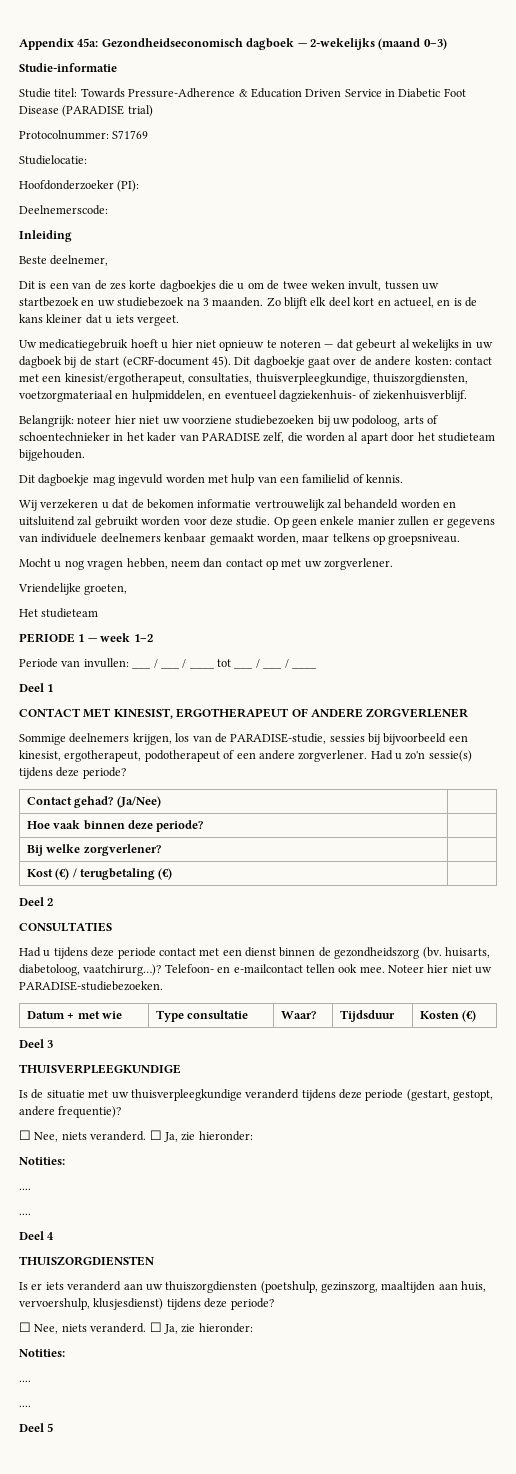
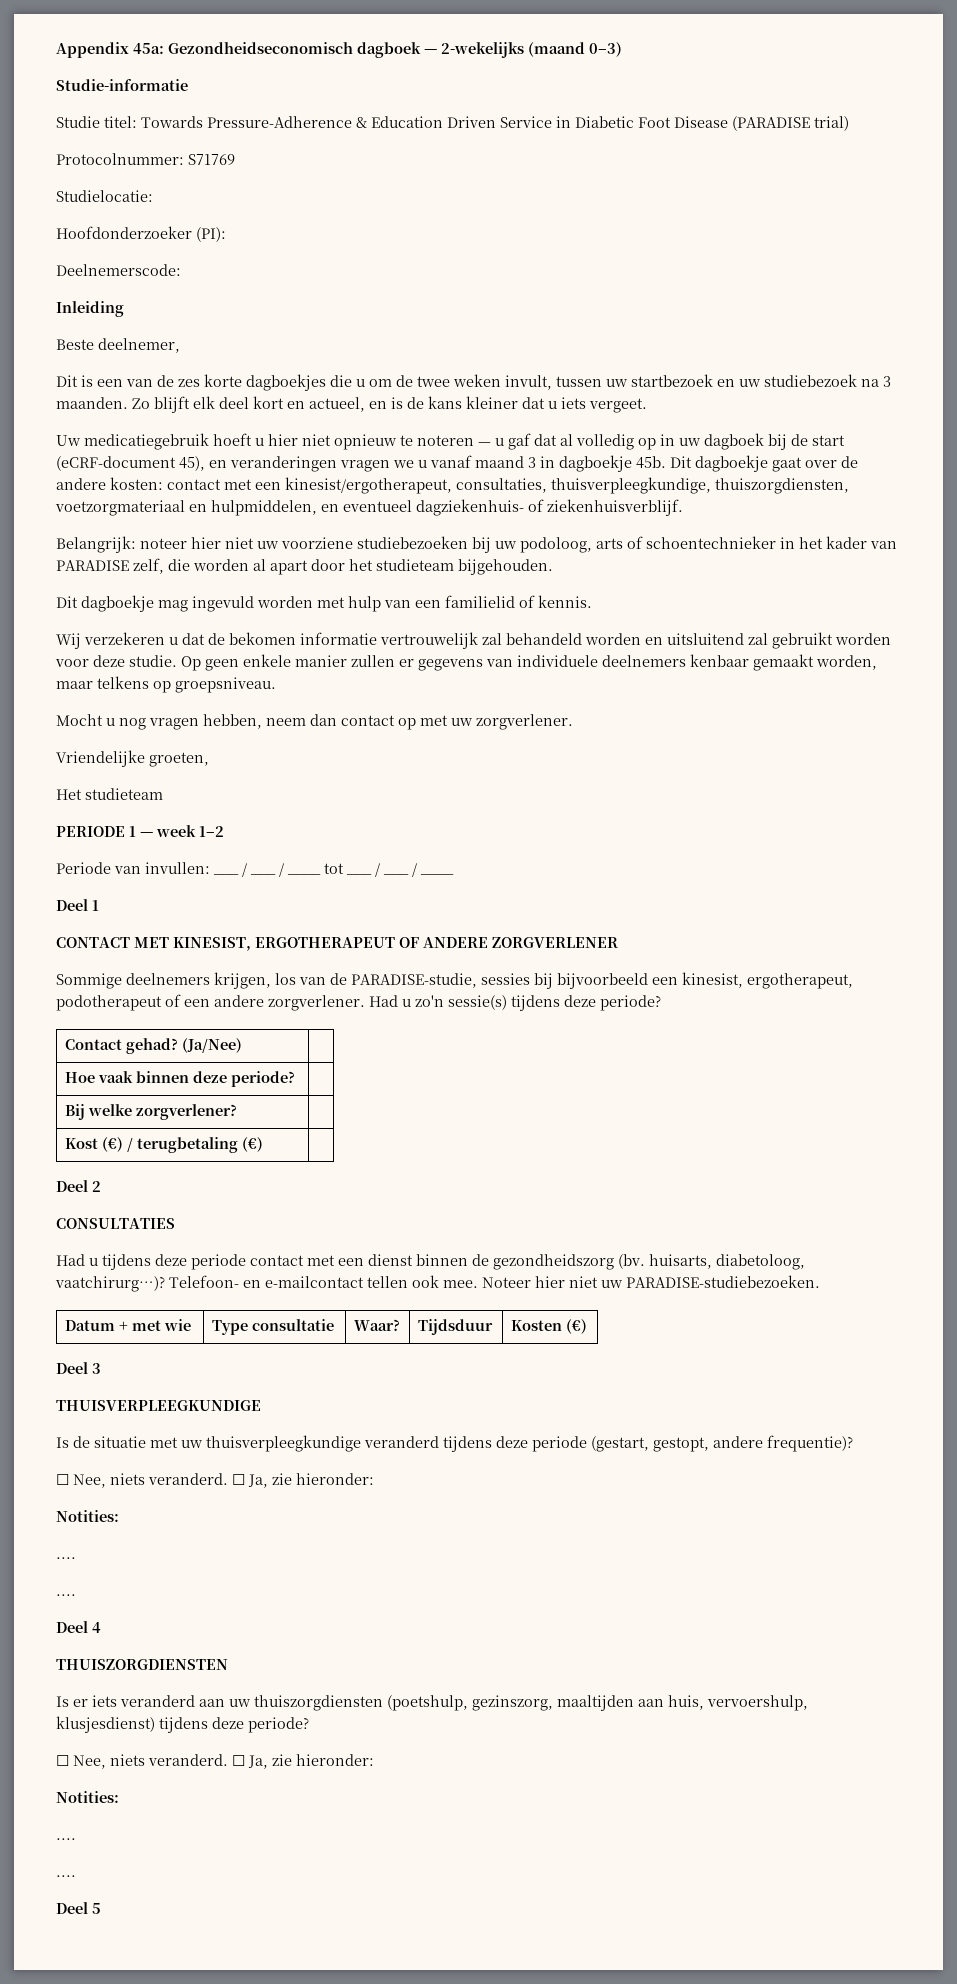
[336,339,459,351] dat gebeurt al wekelijks -> [495,433,656,450] u gaf dat al volledig op
[211,356,231,368] 45). -> [179,455,666,472] 45), en veranderingen vragen we u vanaf maand 3 in dagboekje 45b.

